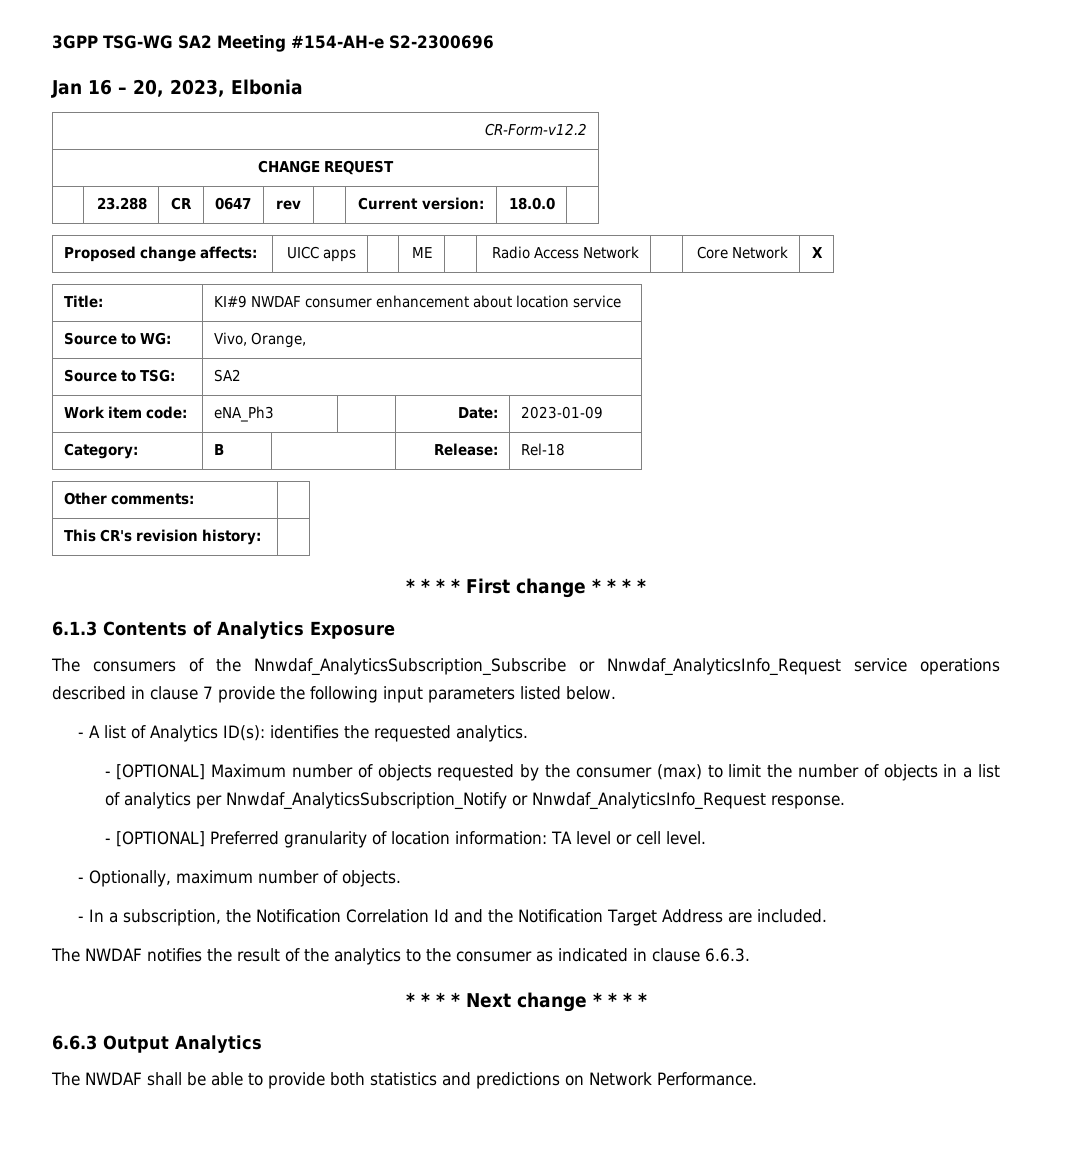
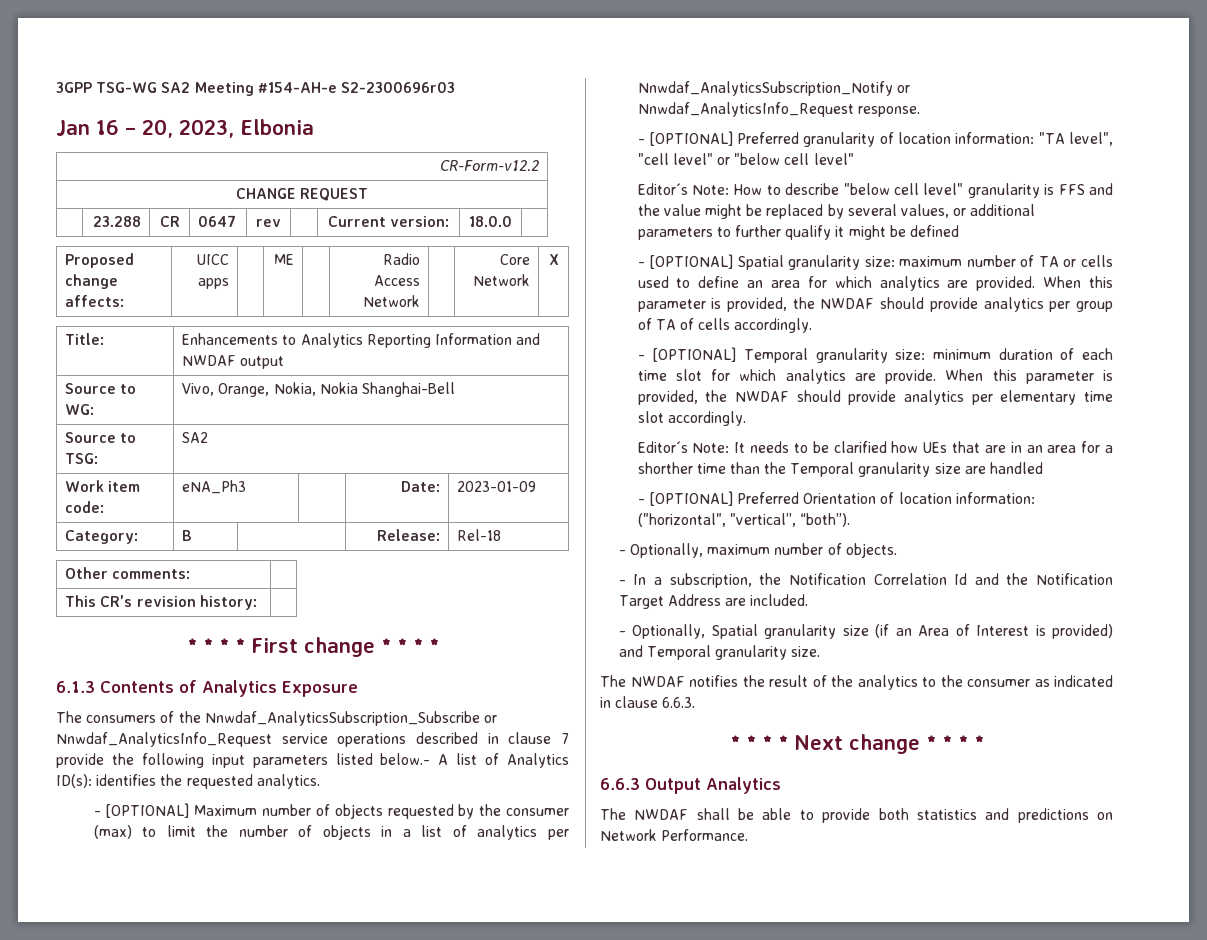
[389,35,494,49] S2-2300696 -> [340,82,455,93] S2-2300696r03
[213,295,622,308] KI#9 NWDAF consumer enhancement about location service -> [182,333,541,348] [182,355,285,369] Enhancements to Analytics Reporting Information and NWDAF output
(306, 340) none -> [273,382,455,397] Nokia, Nokia Shanghai-Bell
[566,686,616,700] [78,732,85,738] below. // - -> [380,753,431,765] below.-
[550,831,706,845] TA level or cell level. -> [1038,132,1113,146] [637,153,854,165] [637,183,1114,198] [637,204,1036,219] [637,225,959,240] [637,254,1113,270] [637,276,1113,291] [637,297,1113,312] [637,318,813,333] [637,347,1113,363] [637,369,1113,384] [637,390,1113,405] [637,411,746,426] [637,441,1113,453] [637,462,1044,477] [637,491,1035,506] [637,513,850,527] "TA level", "cell level" or "below cell level" // Editor´s Note: How to describe "below cell level" granularity is FFS and the value might be replaced by several values, or additional parameters to further qualify it might be defined // - [OPTIONAL] Spatial granularity size: maximum number of TA or cells used to define an area for which analytics are provided. When this parameter is provided, the NWDAF should provide analytics per group of TA of cells accordingly. // - [OPTIONAL] Temporal granularity size: minimum duration of each time slot for which analytics are provide. When this parameter is provided, the NWDAF should provide analytics per elementary time slot accordingly. // Editor´s Note: It needs to be clarified how UEs that are in an area for a shorther time than the Temporal granularity size are handled // - [OPTIONAL] Preferred Orientation of location information: ("horizontal", "vertical”, “both”).
(828, 916) none -> [618,624,1113,639] [618,645,821,660] // - Optionally, Spatial granularity size (if an Area of Interest is provided) and Temporal granularity size.

